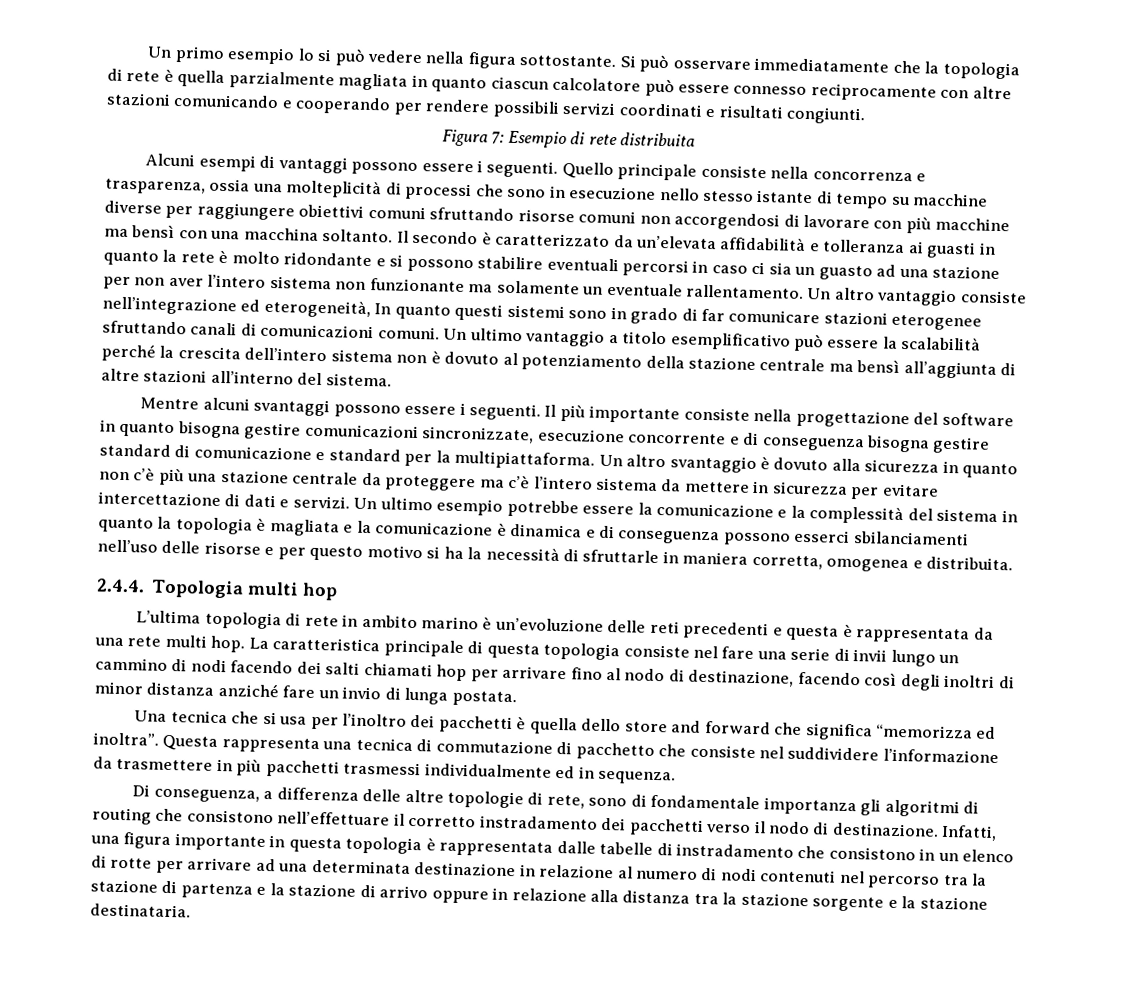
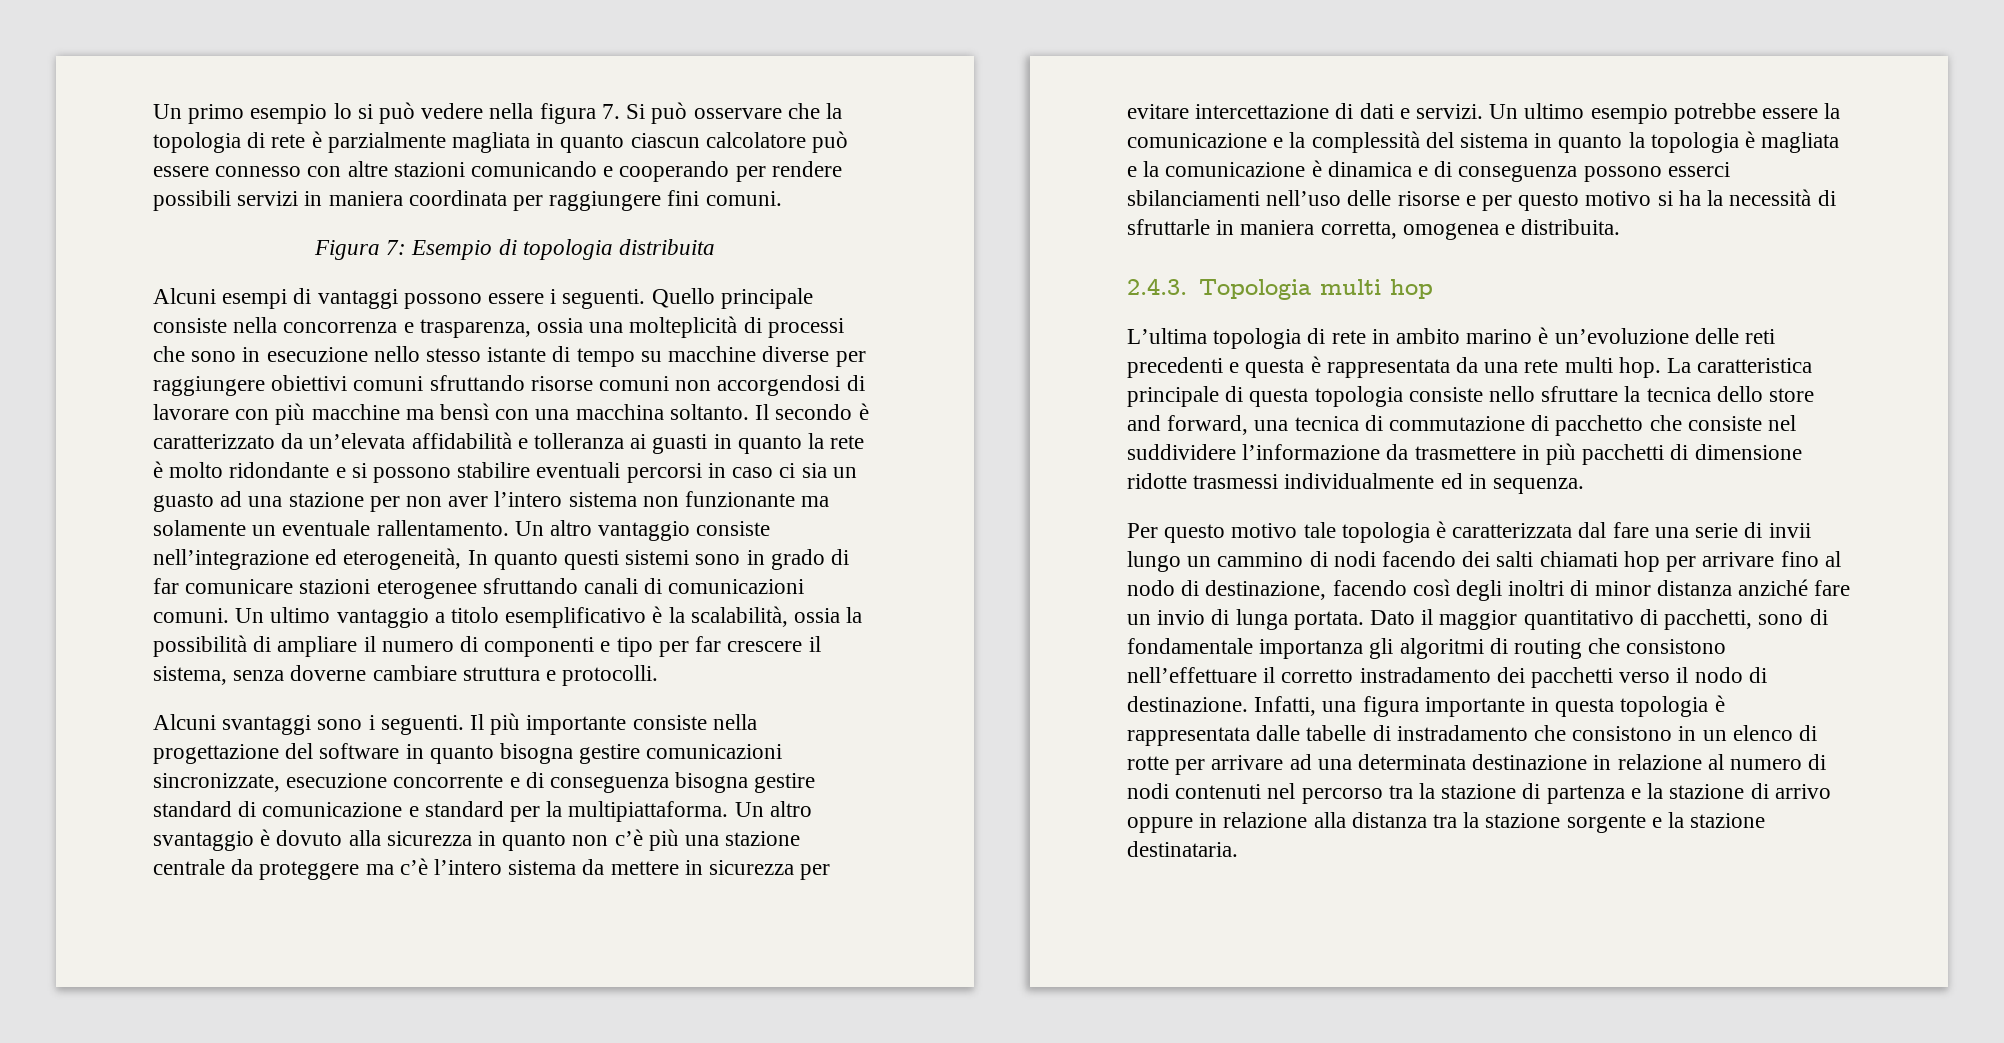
[519,55,617,68] sottostante. -> [601,104,620,119] 7.
[754,57,890,73] immediatamente -> (782, 113) none
[177,70,226,88] quella -> (322, 139) none
[810,83,937,102] reciprocamente -> (302, 171) none
[618,103,866,125] coordinati e risultati congiunti. -> [304,190,782,211] in maniera coordinata per raggiungere fini comuni.
[588,133,618,146] rete -> [522,239,613,260] topologia
[793,333,982,352] [101,343,1017,379] [101,368,392,387] [140,397,457,418] può essere la scalabilità perché la crescita dell’intero sistema non è dovuto al potenziamento della stazione centrale ma bensì all’aggiunta di altre stazioni all’interno del sistema. // Mentre alcuni svantaggi possono essere -> [652,606,863,627] [153,635,821,657] [153,665,659,686] [153,714,363,735] è la scalabilità, ossia la possibilità di ampliare il numero di componenti e tipo per far crescere il sistema, senza doverne cambiare struttura e protocolli. // Alcuni svantaggi sono
[96,578,145,593] 2.4.4. -> [1127,278,1187,295] 2.4.3.
[693,645,719,659] nel -> [1489,386,1815,402] [1127,415,1797,436] [1127,443,1802,465] [1127,473,1585,494] [1127,521,1607,543] nello sfruttare la tecnica dello store and forward, una tecnica di commutazione di pacchetto che consiste nel suddividere l’informazione da trasmettere in più pacchetti di dimensione ridotte trasmessi individualmente ed in sequenza. // Per questo motivo tale topologia è caratterizzata dal
[451,690,517,707] [134,710,997,741] [93,732,999,764] [93,756,677,785] [132,784,585,809] postata. // Una tecnica che si usa per l’inoltro dei pacchetti è quella dello store and forward che significa “memorizza ed inoltra”. Questa rappresenta una tecnica di commutazione di pacchetto che consiste nel suddividere l’informazione da trasmettere in più pacchetti trasmessi individualmente ed in sequenza. // Di conseguenza, a differenza delle altre topologie di rete, -> [1293,609,1753,630] portata. Dato il maggior quantitativo di pacchetti,

